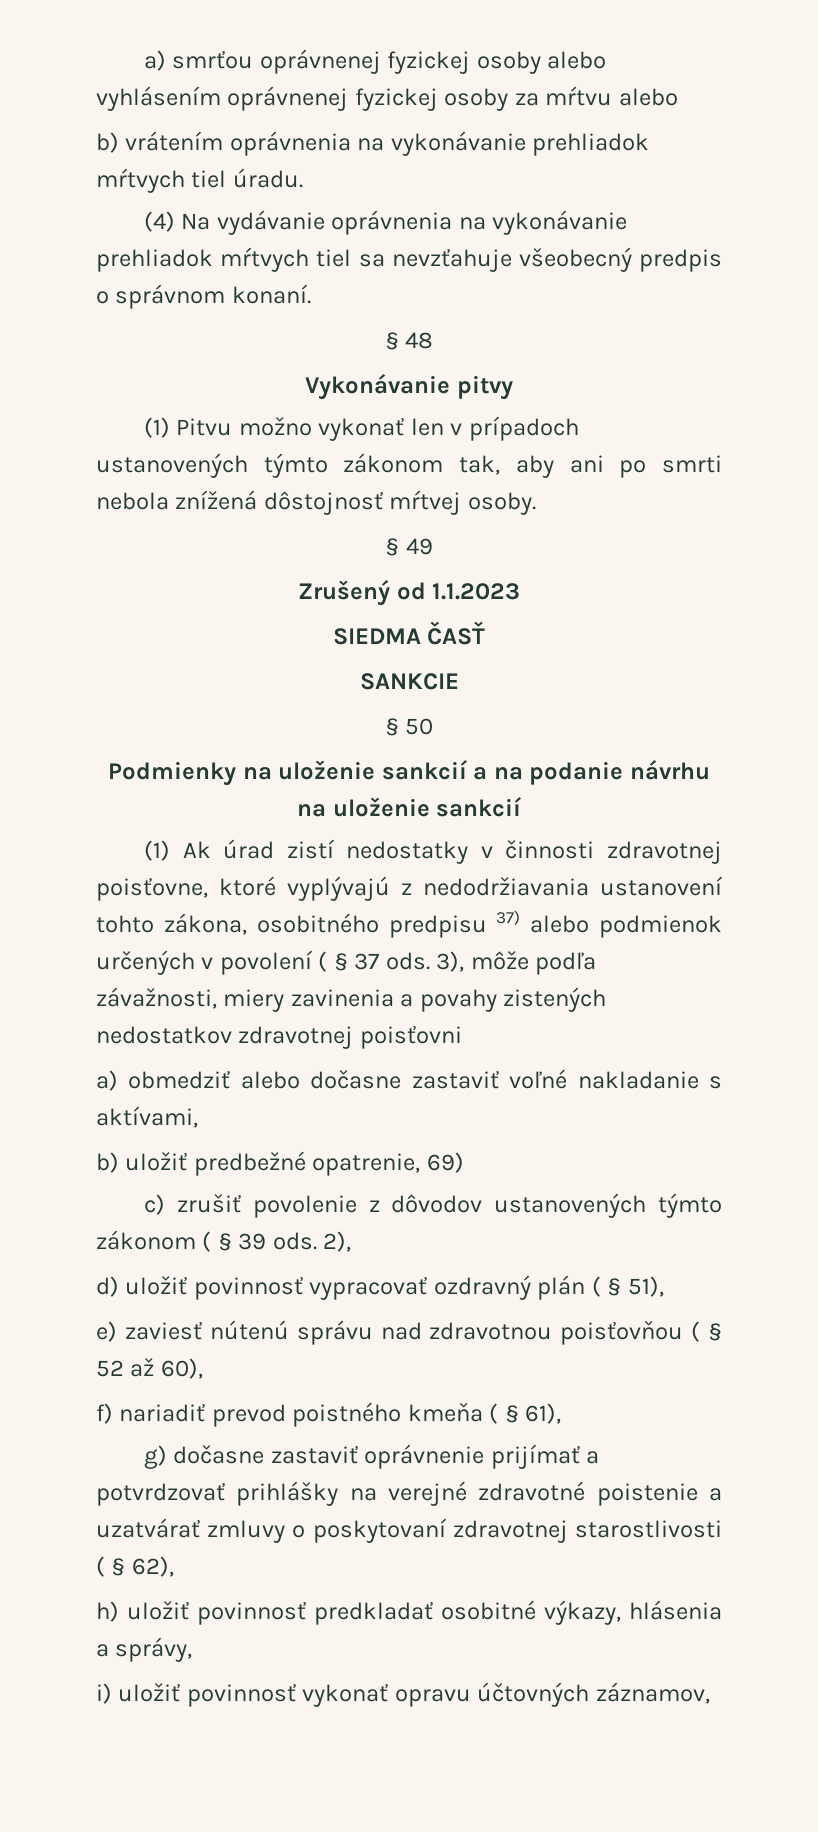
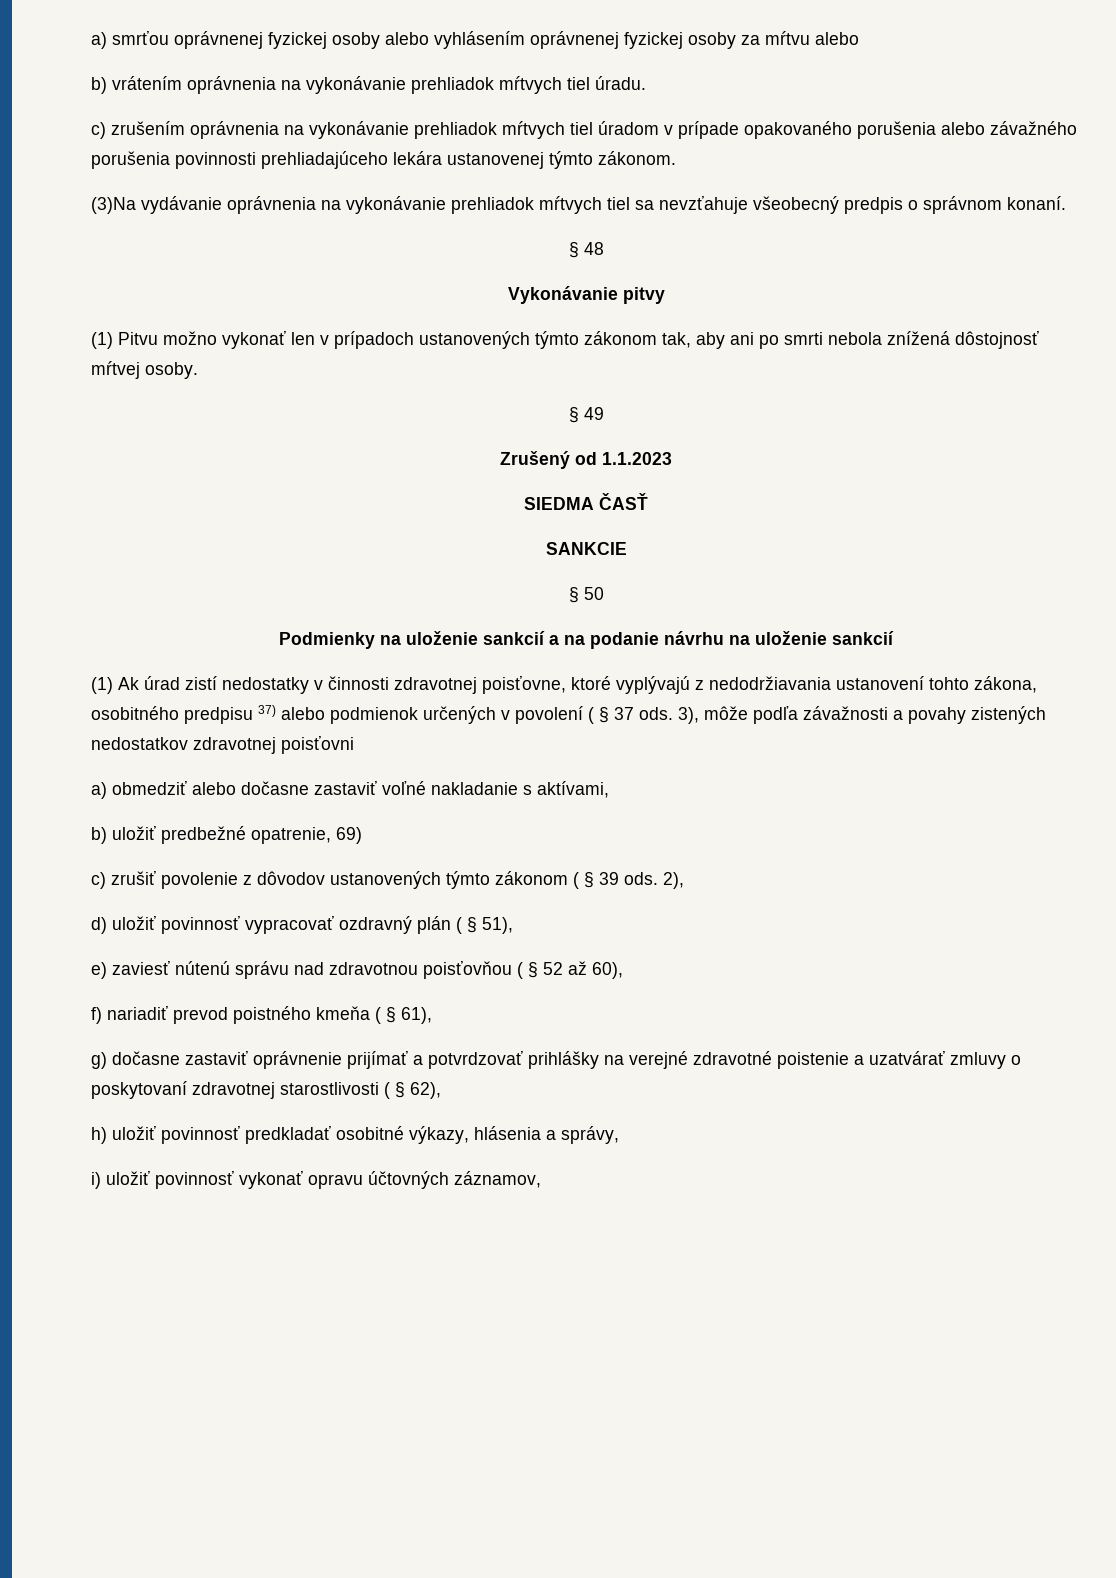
[144,211,211,232] (4) Na -> [91,121,1077,139] [91,151,676,169] [91,197,136,214] c) zrušením oprávnenia na vykonávanie prehliadok mŕtvych tiel úradom v prípade opakovaného porušenia alebo závažného porušenia povinnosti prehliadajúceho lekára ustanovenej týmto zákonom. // (3)Na
[96,987,394,1012] závažnosti, miery zavinenia -> [803,706,888,720] závažnosti

